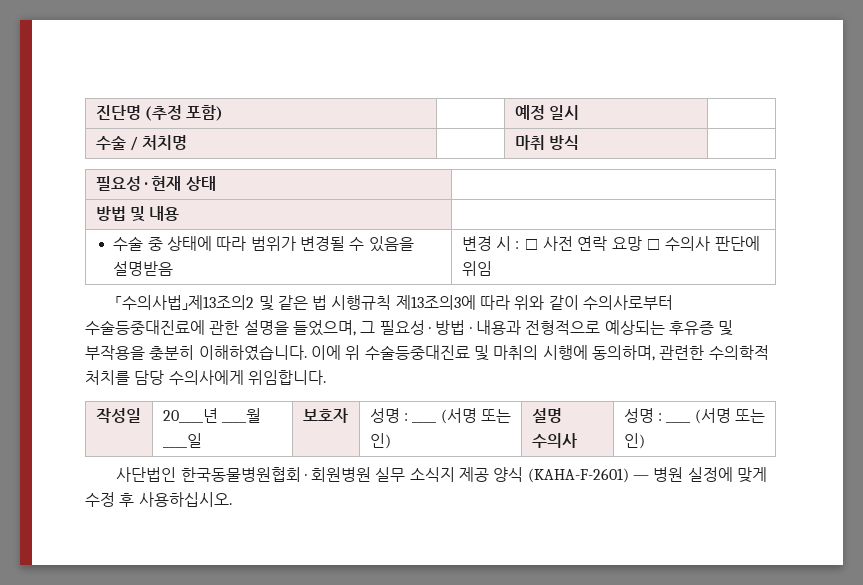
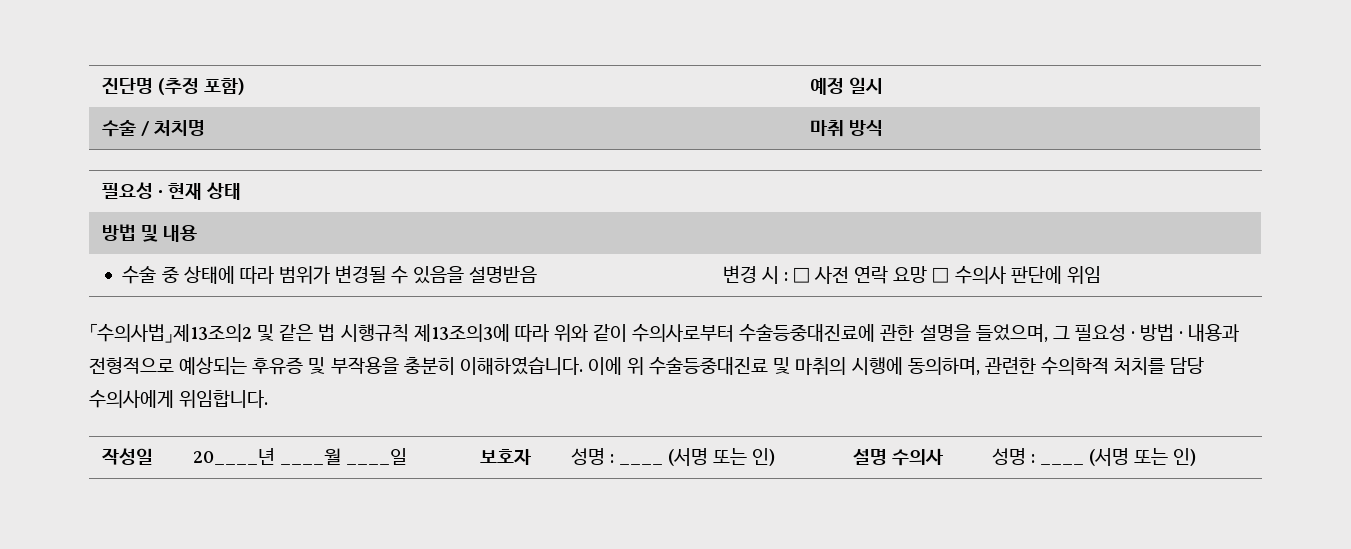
[116,467,768,483] [85,492,232,507] // 사단법인 한국동물병원협회 · 회원병원 실무 소식지 제공 양식 (KAHA-F-2601) — 병원 실정에 맞게 수정 후 사용하십시오. -> (1197, 457) none

